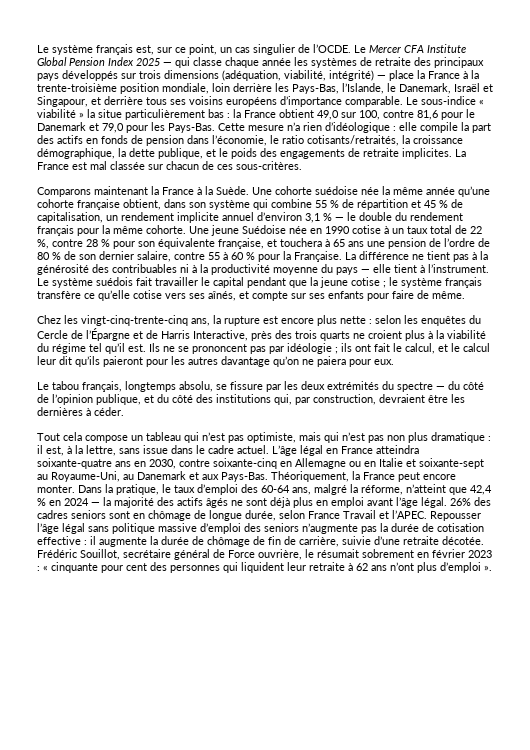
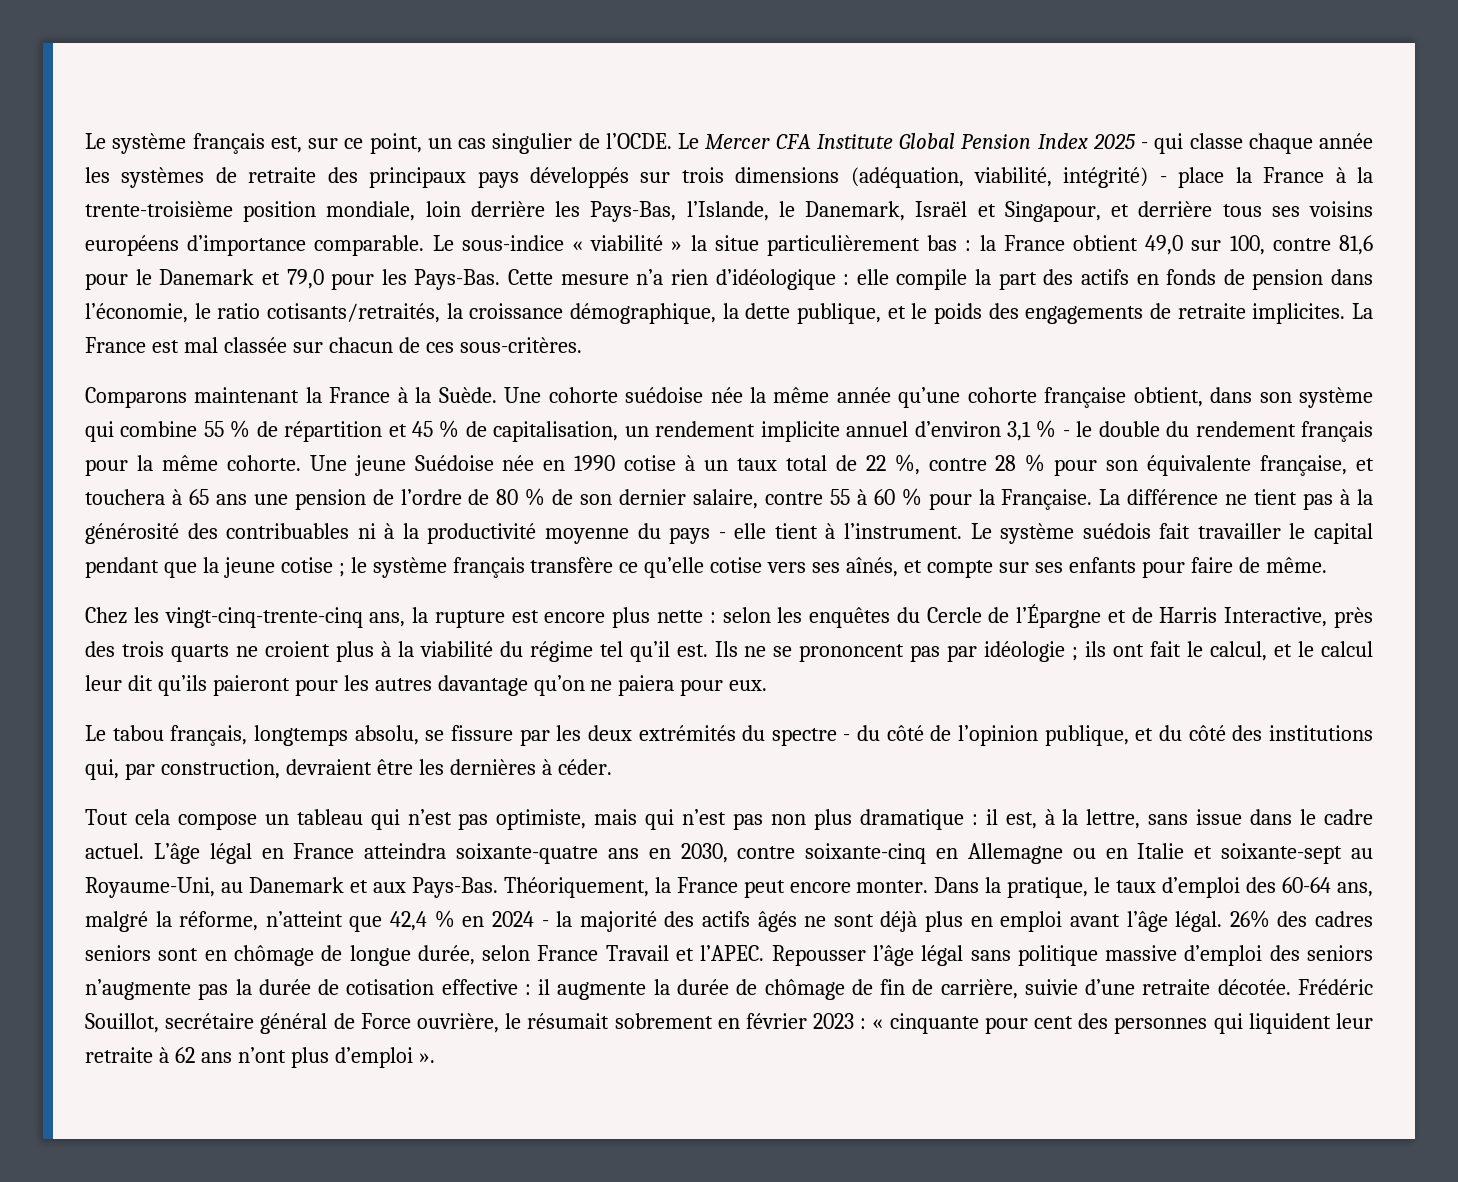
[163,62,172,66] — -> [1141,142,1148,149] -
[377,75,386,79] — -> [1159,176,1167,183] -
[335,217,344,221] — -> [1062,430,1070,437] -
[361,269,370,273] — -> [718,532,726,539] -
[436,386,445,390] — -> [843,734,851,741] -
[91,502,100,506] — -> [541,920,549,927] -

